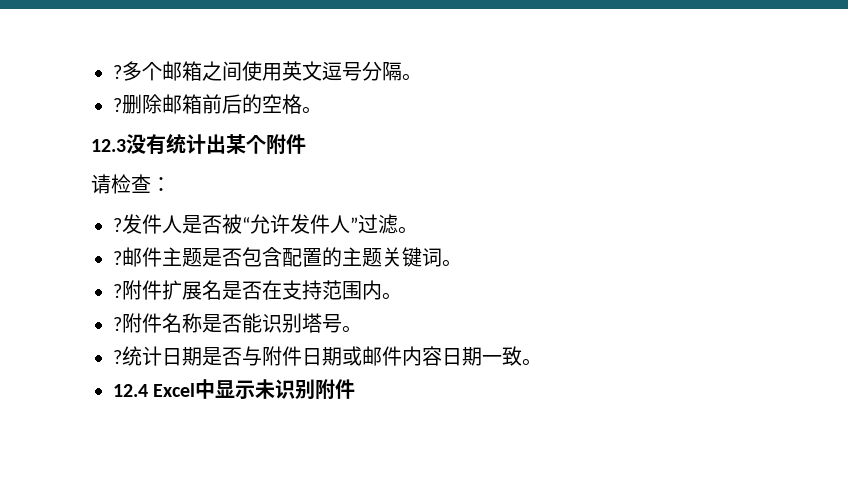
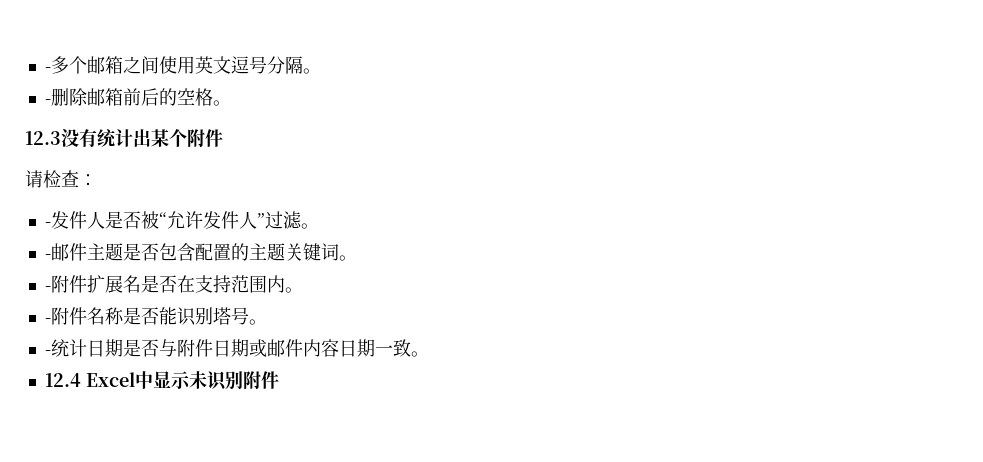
[113,65,122,79] ? -> [44,67,51,72] -
[113,98,122,112] ? -> [44,99,51,104] -
[113,218,122,232] ? -> [44,222,51,227] -
[113,251,122,265] ? -> [44,254,51,259] -
[113,284,122,298] ? -> [44,286,51,291] -
[113,317,122,331] ? -> [44,318,51,323] -
[113,350,122,364] ? -> [44,350,51,355] -

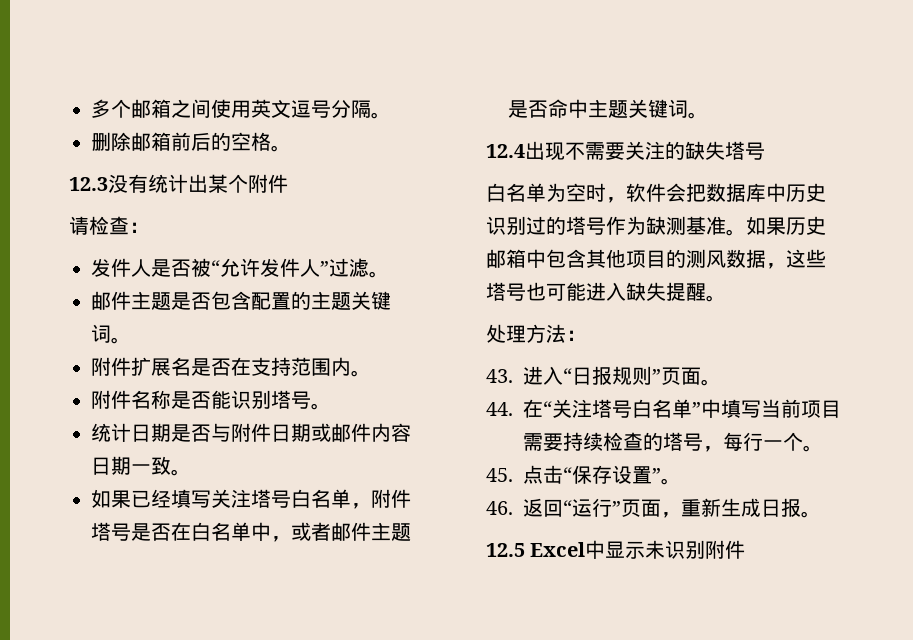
[44,67,51,72] - -> (91, 108) none
[44,99,51,104] - -> (391, 115) none
[44,222,51,227] - -> (149, 227) none
[44,254,51,259] - -> (389, 274) none
[44,286,51,291] - -> (131, 340) none
[44,318,51,323] - -> (371, 373) none
[44,350,51,355] - -> (331, 406) none
[44,373,81,387] 12.4 -> [91,489,411,509] [91,522,411,542] [508,99,708,119] [486,141,765,161] [486,183,826,203] [486,216,826,236] [486,249,826,269] [486,282,726,302] [486,324,586,343] [486,366,721,386] [486,399,841,418] [523,432,823,452] [486,465,681,485] [486,498,821,518] [486,543,525,557] 如果已经填写关注塔号白名单，附件塔号是否在白名单中，或者邮件主题是否命中主题关键词。 // 12.4出现不需要关注的缺失塔号 // 白名单为空时，软件会把数据库中历史识别过的塔号作为缺测基准。如果历史邮箱中包含其他项目的测风数据，这些塔号也可能进入缺失提醒。 // 处理方法： // 43.进入“日报规则”页面。 // 44.在“关注塔号白名单”中填写当前项目需要持续检查的塔号，每行一个。 // 45.点击“保存设置”。 // 46.返回“运行”页面，重新生成日报。 // 12.5

